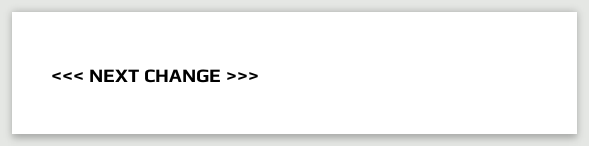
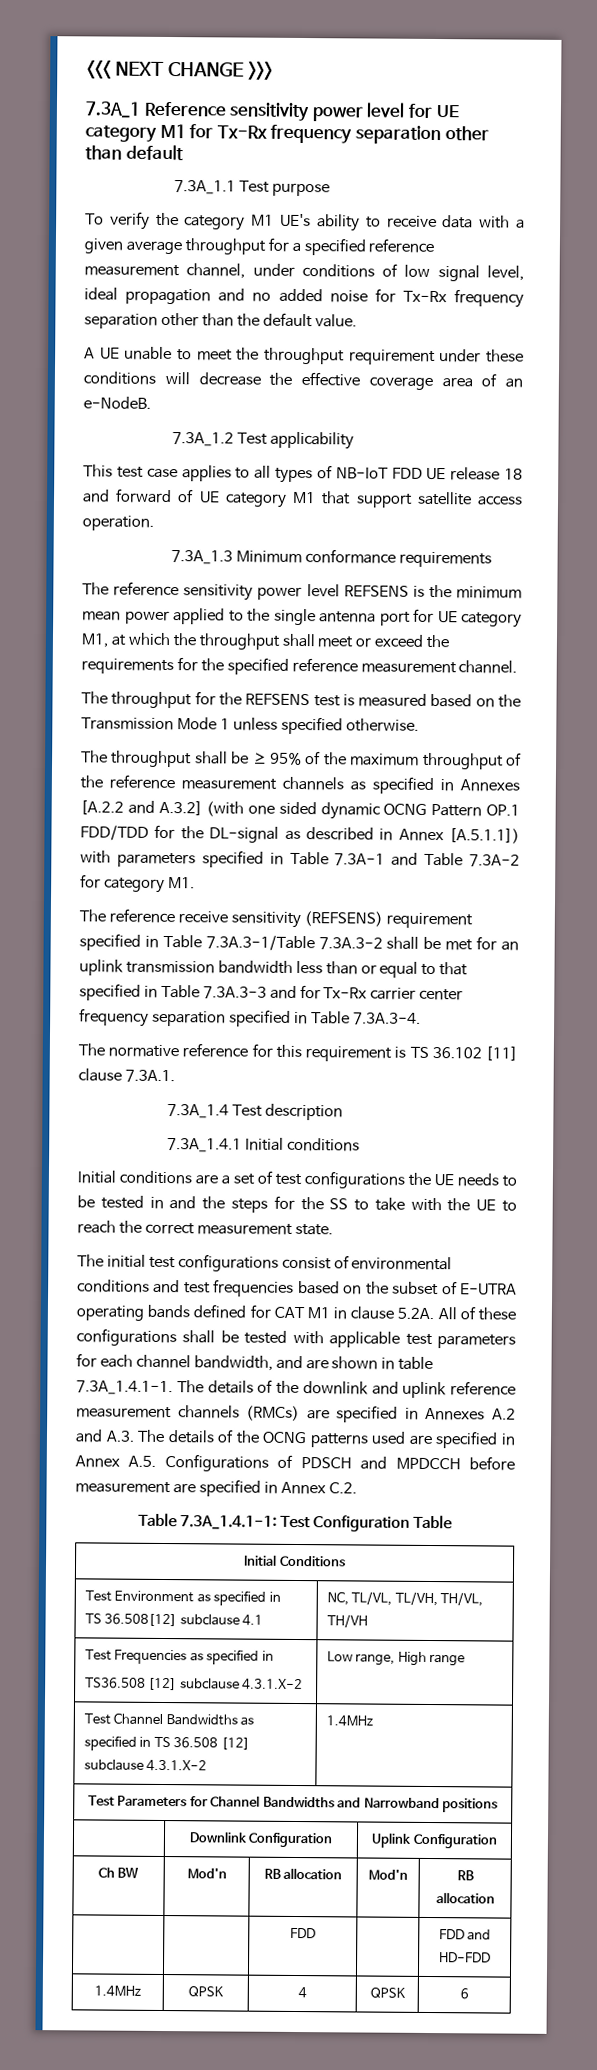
(260, 77) none -> [85,101,459,122] [85,123,489,145] [85,144,184,161] [173,180,330,197] [85,211,525,232] [84,237,435,256] [84,263,524,282] [84,287,524,308] [84,312,357,329] [84,346,525,366] [83,371,523,390] [83,396,151,409] [171,431,354,450] [83,464,523,484] [82,488,524,508] [82,515,154,531] [170,549,492,568] [82,581,522,601] [82,608,522,628] [81,632,451,650] [81,657,518,675] [81,691,521,709] [81,716,419,735] [81,750,522,770] [80,774,520,795] [80,800,520,820] [80,824,520,844] [80,850,520,868] [80,874,195,893] [79,908,473,929] [79,933,519,952] [79,959,469,978] [79,983,464,1001] [79,1008,421,1027] [78,1043,519,1062] [78,1068,175,1083] [166,1103,343,1121] [166,1137,360,1153] [77,1170,517,1189] [77,1195,517,1213] [77,1220,333,1236] [77,1254,453,1272] [77,1279,518,1297] [76,1304,516,1321] [76,1328,516,1349] [76,1353,434,1371] [76,1379,516,1399] [76,1405,516,1423] [75,1429,516,1449] [75,1454,515,1472] [75,1479,357,1497] [138,1512,453,1532] [244,1554,346,1567] [84,1590,281,1606] [84,1613,264,1627] [326,1591,484,1607] [326,1614,368,1628] [84,1649,274,1665] [84,1677,304,1691] [326,1651,466,1667] [83,1712,255,1726] [83,1735,250,1751] [83,1759,208,1772] [325,1715,373,1727] [87,1795,499,1813] [188,1831,334,1848] [371,1832,498,1849] [97,1867,140,1879] [186,1868,227,1879] [263,1867,343,1880] [368,1869,408,1880] [456,1870,474,1881] [435,1892,495,1904] [290,1927,316,1939] [438,1929,492,1941] [439,1952,491,1963] [94,1985,141,1997] [188,1986,224,1997] [297,1987,307,1999] [369,1987,406,1998] [459,1988,469,2000] // 7.3A_1 Reference sensitivity power level for UE category M1 for Tx-Rx frequency separation other than default // 7.3A_1.1 Test purpose // To verify the category M1 UE's ability to receive data with a given average throughput for a specified reference measurement channel, under conditions of low signal level, ideal propagation and no added noise for Tx-Rx frequency separation other than the default value. // A UE unable to meet the throughput requirement under these conditions will decrease the effective coverage area of an e-NodeB. // 7.3A_1.2 Test applicability // This test case applies to all types of NB-IoT FDD UE release 18 and forward of UE category M1 that support satellite access operation. // 7.3A_1.3 Minimum conformance requirements // The reference sensitivity power level REFSENS is the minimum mean power applied to the single antenna port for UE category M1, at which the throughput shall meet or exceed the requirements for the specified reference measurement channel. // The throughput for the REFSENS test is measured based on the Transmission Mode 1 unless specified otherwise. // The throughput shall be ≥ 95% of the maximum throughput of the reference measurement channels as specified in Annexes [A.2.2 and A.3.2] (with one sided dynamic OCNG Pattern OP.1 FDD/TDD for the DL-signal as described in Annex [A.5.1.1]) with parameters specified in Table 7.3A-1 and Table 7.3A-2 for category M1. // The reference receive sensitivity (REFSENS) requirement specified in Table 7.3A.3-1/Table 7.3A.3-2 shall be met for an uplink transmission bandwidth less than or equal to that specified in Table 7.3A.3-3 and for Tx-Rx carrier center frequency separation specified in Table 7.3A.3-4. // The normative reference for this requirement is TS 36.102 [11] clause 7.3A.1. // 7.3A_1.4 Test description // 7.3A_1.4.1 Initial conditions // Initial conditions are a set of test configurations the UE needs to be tested in and the steps for the SS to take with the UE to reach the correct measurement state. // The initial test configurations consist of environmental conditions and test frequencies based on the subset of E-UTRA operating bands defined for CAT M1 in clause 5.2A. All of these configurations shall be tested with applicable test parameters for each channel bandwidth, and are shown in table 7.3A_1.4.1-1. The details of the downlink and uplink reference measurement channels (RMCs) are specified in Annexes A.2 and A.3. The details of the OCNG patterns used are specified in Annex A.5. Configurations of PDSCH and MPDCCH before measurement are specified in Annex C.2. // Table 7.3A_1.4.1-1: Test Configuration Table // Initial Conditions // Test Environment as specified in // TS 36.508[12] subclause 4.1 | NC, TL/VL, TL/VH, TH/VL, TH/VH // Test Frequencies as specified in // TS36.508 [12] subclause 4.3.1.X-2 | Low range, High range // Test Channel Bandwidths as specified in TS 36.508 [12] subclause 4.3.1.X-2 | 1.4MHz // Test Parameters for Channel Bandwidths and Narrowband positions // | Downlink Configuration | Uplink Configuration // Ch BW | Mod'n | RB allocation | Mod'n | RB allocation // | | FDD | | FDD and HD-FDD // 1.4MHz | QPSK | 4 | QPSK | 6

